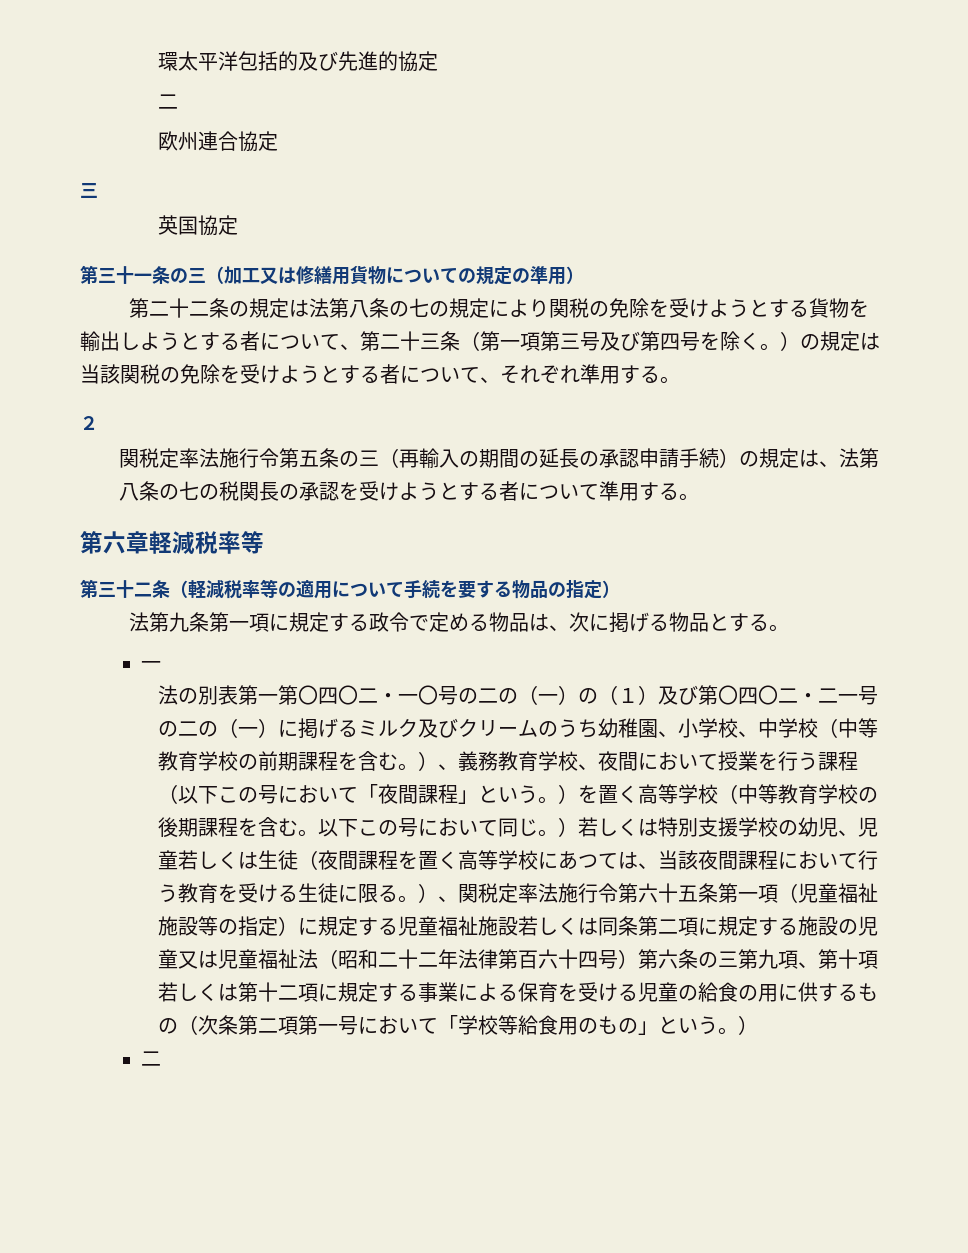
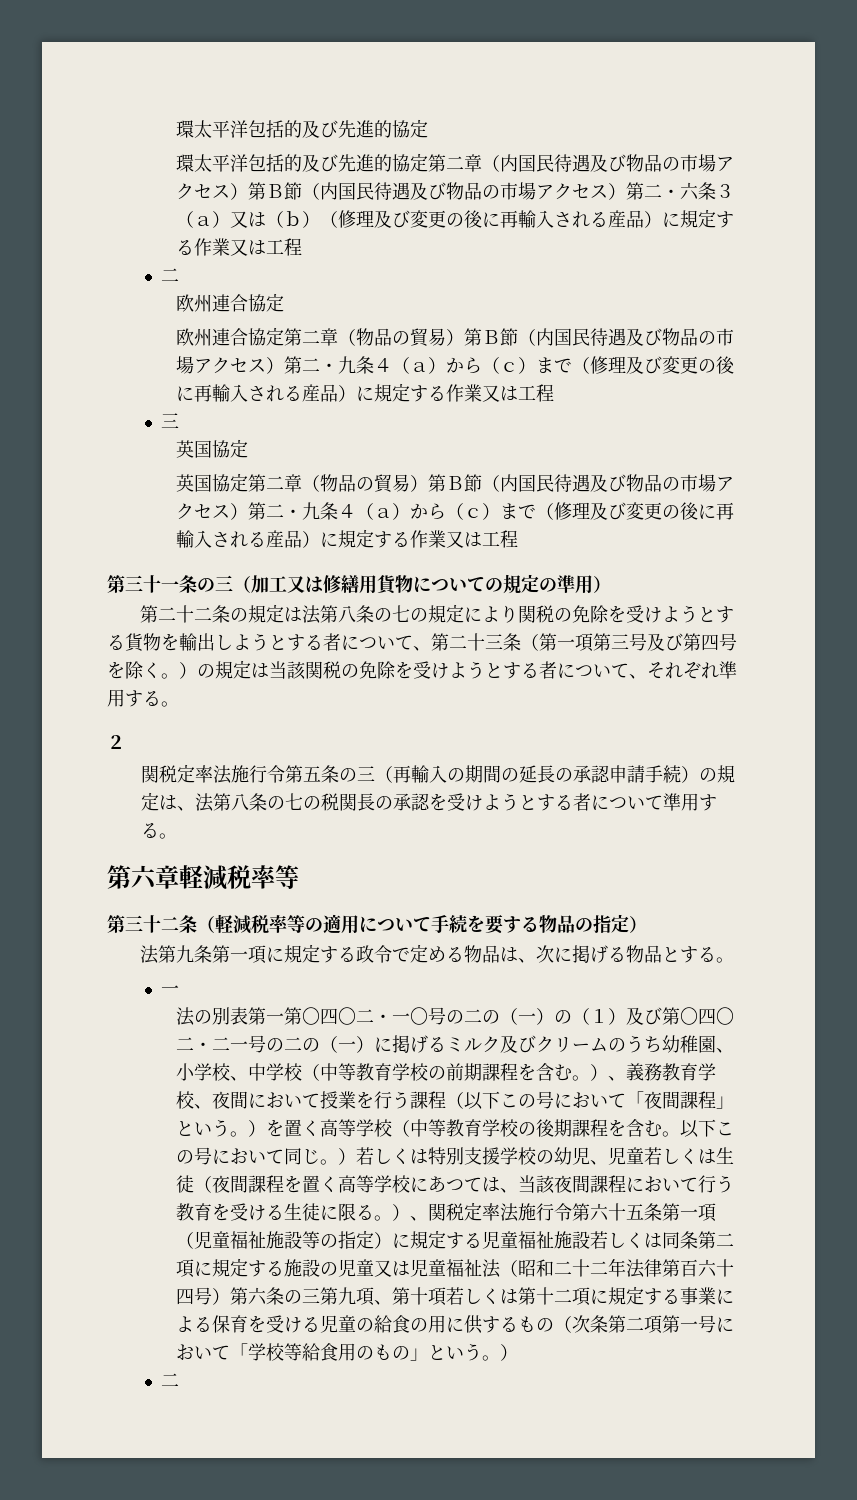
[158,94,179,109] [158,131,279,152] [80,183,98,198] [158,215,239,236] 二 // 欧州連合協定 // 三 // 英国協定 -> [175,153,734,172] [175,182,734,200] [175,209,734,228] [175,238,302,256] [161,268,180,282] [175,293,284,312] [175,327,734,347] [175,356,735,374] [175,383,554,402] [161,413,180,428] [175,439,248,458] [175,473,734,493] [175,502,734,520] [175,529,518,548] 環太平洋包括的及び先進的協定第二章（内国民待遇及び物品の市場アクセス）第Ｂ節（内国民待遇及び物品の市場アクセス）第二・六条３（ａ）又は（ｂ）（修理及び変更の後に再輸入される産品）に規定する作業又は工程 // 二 // 欧州連合協定 // 欧州連合協定第二章（物品の貿易）第Ｂ節（内国民待遇及び物品の市場アクセス）第二・九条４（ａ）から（ｃ）まで（修理及び変更の後に再輸入される産品）に規定する作業又は工程 // 三 // 英国協定 // 英国協定第二章（物品の貿易）第Ｂ節（内国民待遇及び物品の市場アクセス）第二・九条４（ａ）から（ｃ）まで（修理及び変更の後に再輸入される産品）に規定する作業又は工程

